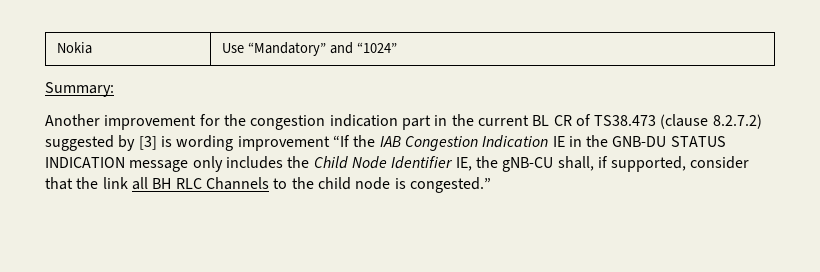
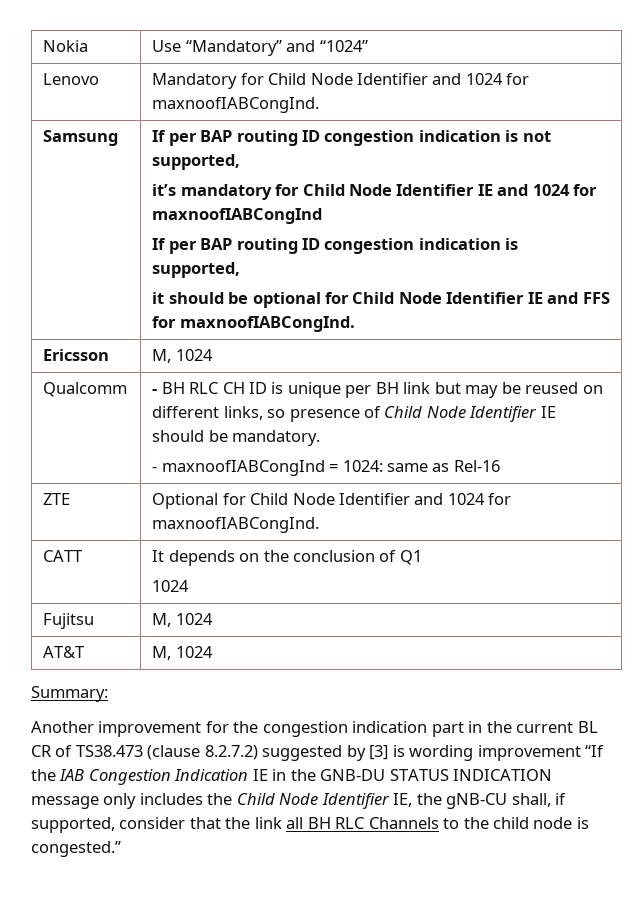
(397, 47) none -> [43,73,100,85] [152,73,530,89] [152,97,320,113] [43,130,119,146] [152,130,551,146] [152,154,241,170] [152,184,598,200] [152,208,323,224] [152,238,519,254] [152,262,241,278] [152,292,610,308] [152,316,355,332] [43,349,110,361] [152,349,213,363] [43,382,128,397] [152,382,603,398] [152,406,556,422] [152,430,321,446] [152,460,500,476] [43,493,71,505] [152,493,512,509] [152,517,320,533] [43,550,83,562] [152,550,422,566] [152,580,190,592] [43,613,95,629] [152,613,213,627] [43,646,85,658] [152,646,213,660] // Lenovo | Mandatory for Child Node Identifier and 1024 for maxnoofIABCongInd. // Samsung | If per BAP routing ID congestion indication is not supported, // it’s mandatory for Child Node Identifier IE and 1024 for maxnoofIABCongInd // If per BAP routing ID congestion indication is supported, // it should be optional for Child Node Identifier IE and FFS for maxnoofIABCongInd. // Ericsson | M, 1024 // Qualcomm | - BH RLC CH ID is unique per BH link but may be reused on different links, so presence of Child Node Identifier IE should be mandatory. // - maxnoofIABCongInd = 1024: same as Rel-16 // ZTE | Optional for Child Node Identifier and 1024 for maxnoofIABCongInd. // CATT | It depends on the conclusion of Q1 // 1024 // Fujitsu | M, 1024 // AT&T | M, 1024

